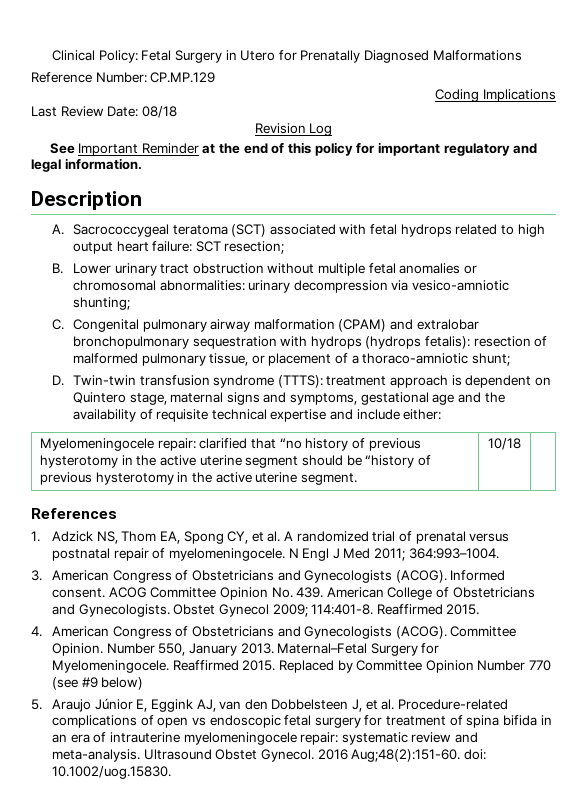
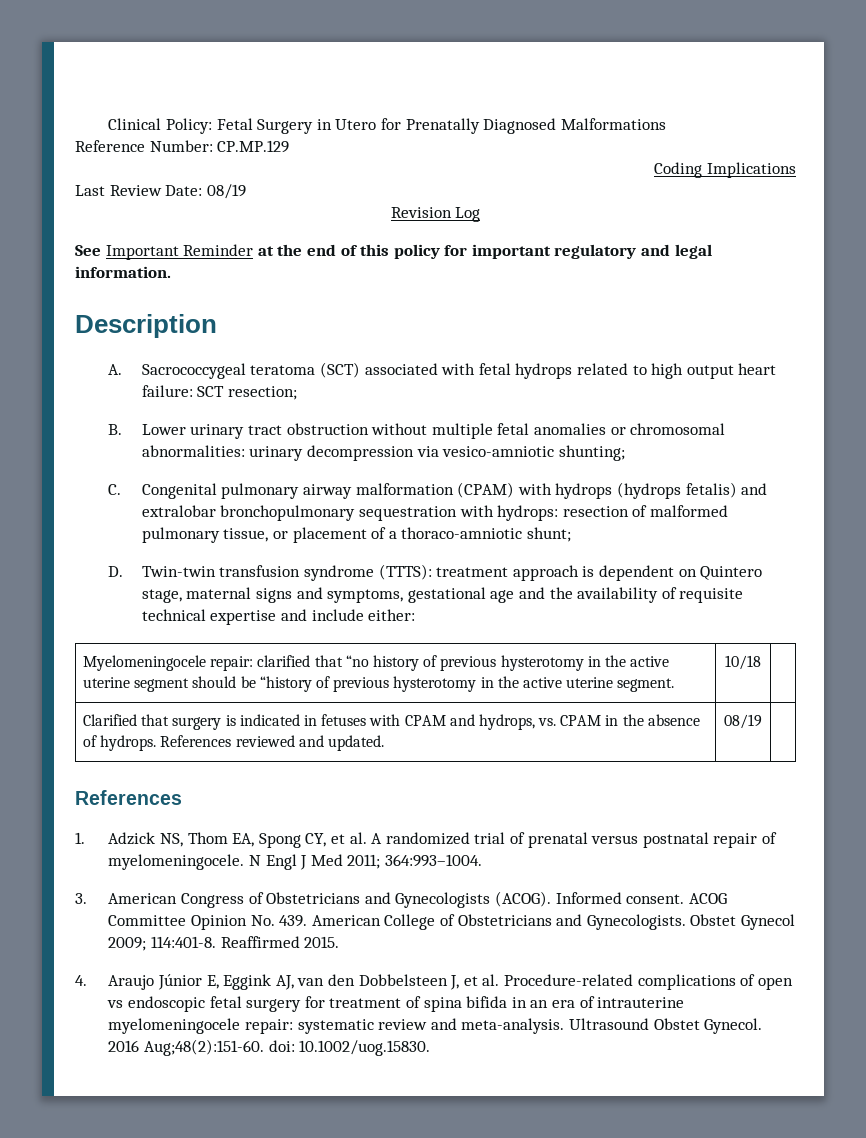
[141,106,177,118] 08/18 -> [206,184,246,199] 08/19
(387, 325) none -> [517,482,737,499] with hydrops (hydrops fetalis)
[310,336,471,349] hydrops (hydrops fetalis): -> [497,505,559,521] hydrops:
(521, 444) none -> [83,714,700,730] [83,735,385,751] [724,714,762,729] // Clarified that surgery is indicated in fetuses with CPAM and hydrops, vs. CPAM in the absence of hydrops. References reviewed and updated. | 08/19 |
[51,626,517,639] [51,643,440,656] [51,660,552,673] [51,677,144,690] [31,699,42,710] American Congress of Obstetricians and Gynecologists (ACOG). Committee Opinion. Number 550, January 2013. Maternal–Fetal Surgery for Myelomeningocele. Reaffirmed 2015. Replaced by Committee Opinion Number 770 (see #9 below) // 5. -> (87, 980) none

